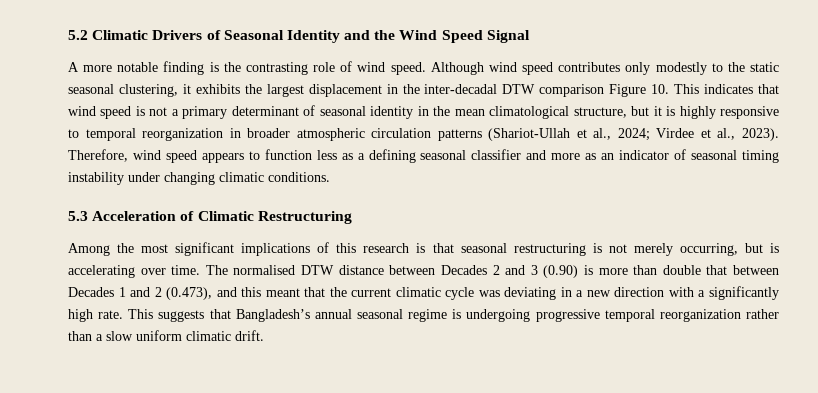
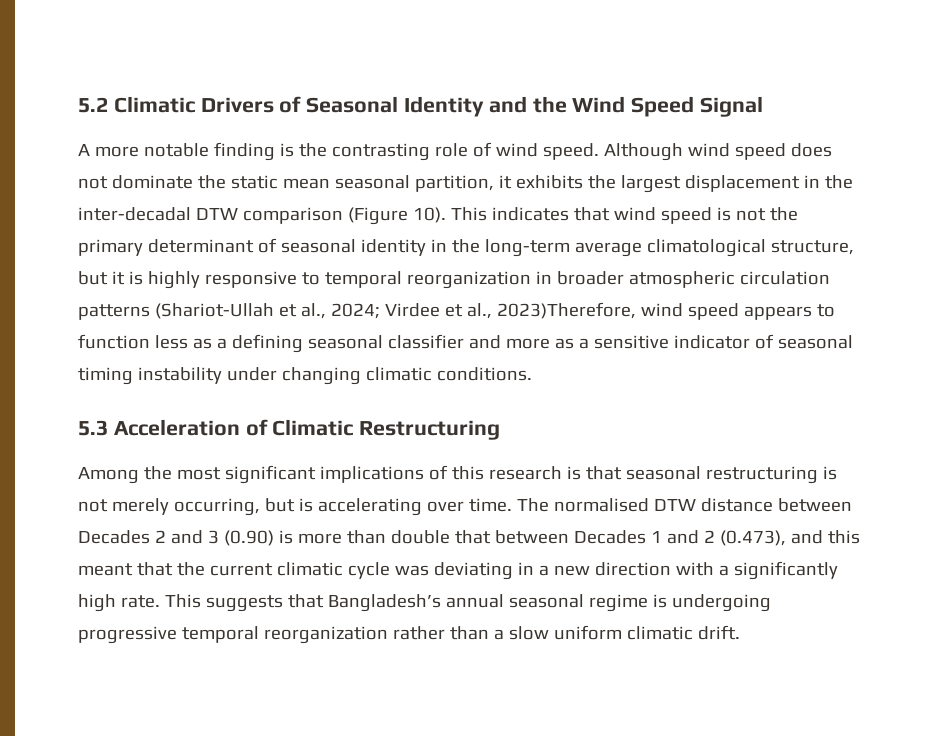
[558,62,779,75] [68,84,178,97] contributes only modestly to the static seasonal clustering, -> [790,143,832,157] [78,175,494,192] does not dominate the static mean seasonal partition,
[609,84,670,97] Figure 10. -> [347,207,446,225] (Figure 10).
[171,109,179,116] a -> [769,207,798,221] the
[454,109,485,116] mean -> [484,239,642,257] long-term average
[741,128,779,141] [68,149,128,162] 2023). Therefore, -> [496,302,636,319] 2023)Therefore,
[601,153,615,160] an -> [578,335,669,349] a sensitive

